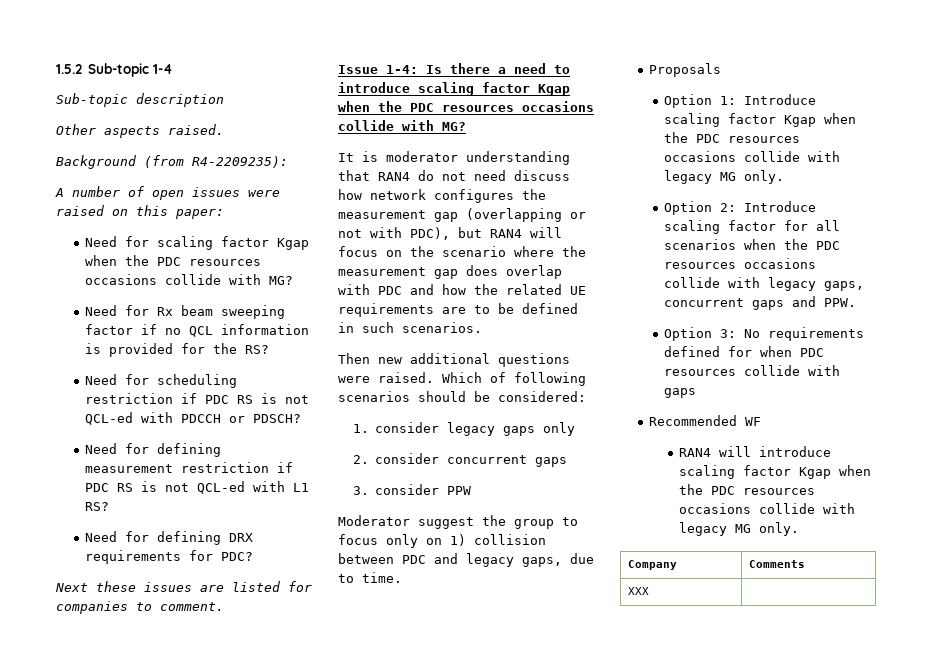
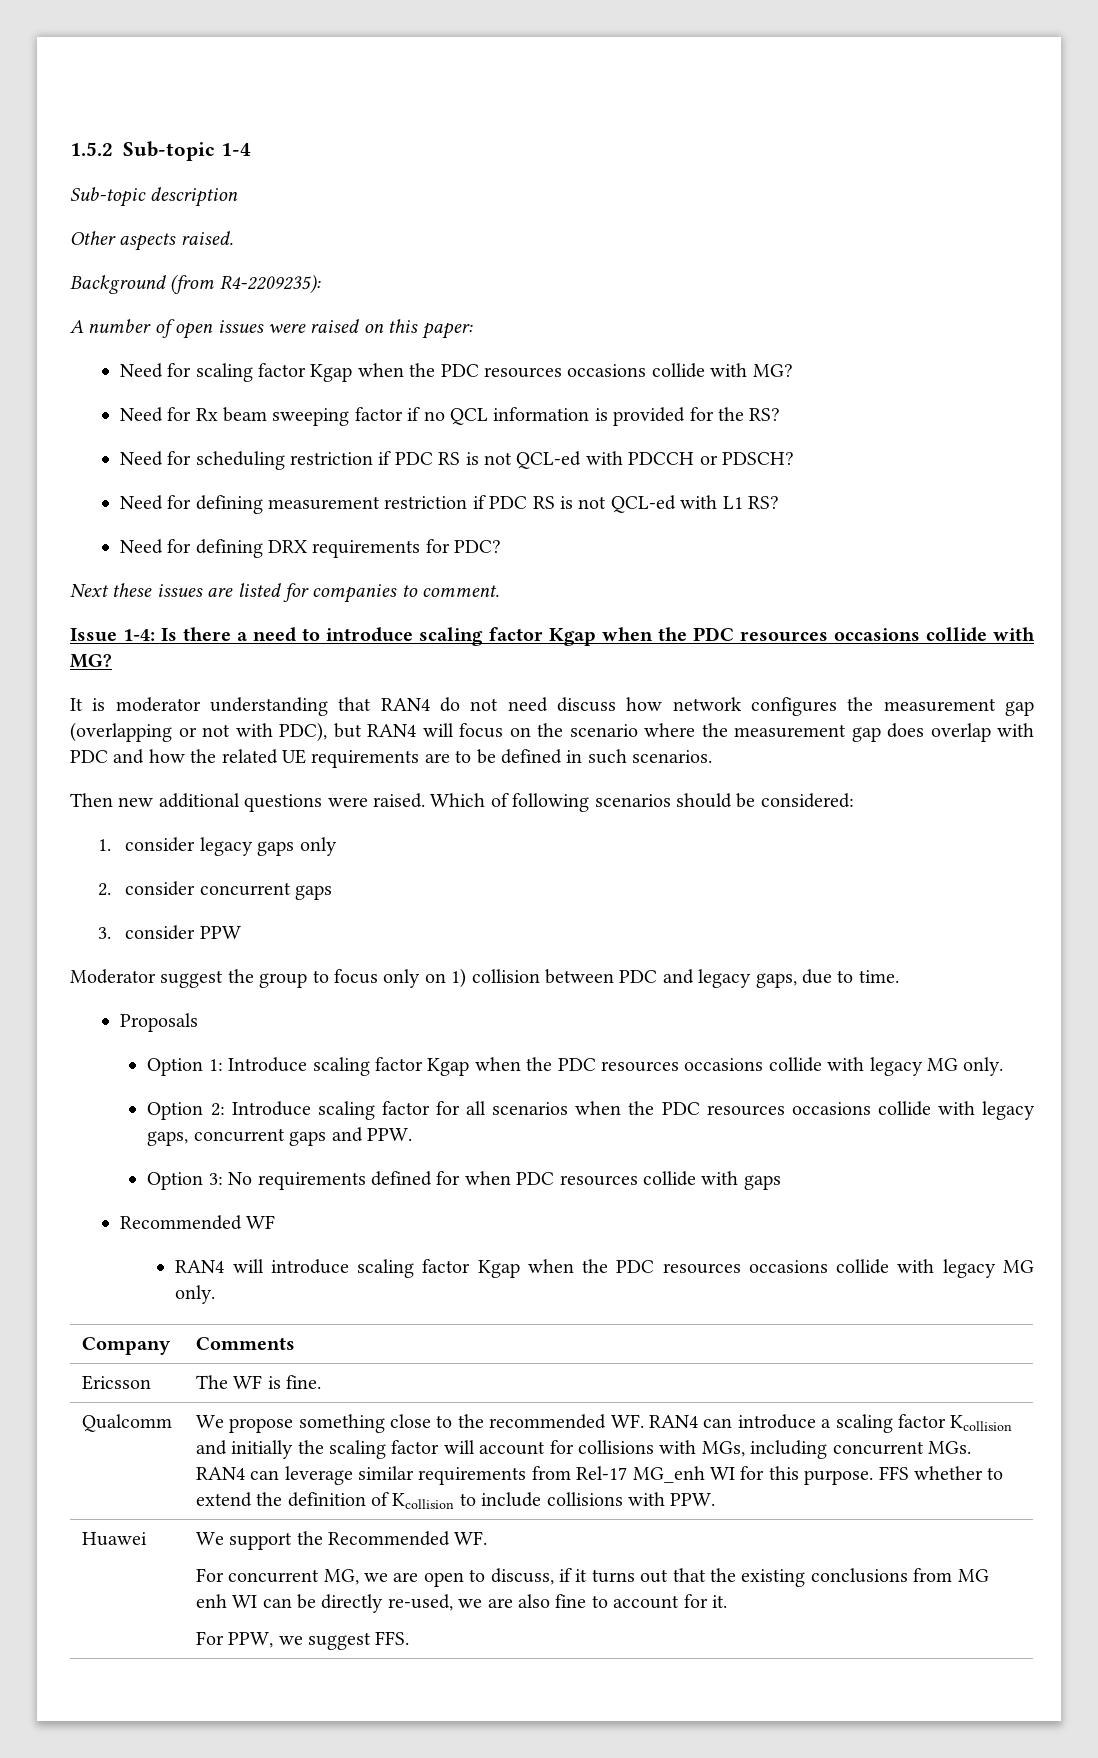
[627,587,649,595] XXX | -> [81,1375,151,1390] [195,1375,321,1389] [81,1414,172,1432] [195,1414,1013,1433] [195,1440,971,1459] [195,1466,1004,1485] [195,1492,716,1509] [81,1532,147,1546] [195,1531,488,1550] [195,1568,989,1587] [195,1594,727,1613] [195,1631,410,1650] Ericsson | The WF is fine. // Qualcomm | We propose something close to the recommended WF. RAN4 can introduce a scaling factor Kcollision and initially the scaling factor will account for collisions with MGs, including concurrent MGs. RAN4 can leverage similar requirements from Rel-17 MG_enh WI for this purpose. FFS whether to extend the definition of Kcollision to include collisions with PPW. // Huawei | We support the Recommended WF. // For concurrent MG, we are open to discuss, if it turns out that the existing conclusions from MG enh WI can be directly re-used, we are also fine to account for it. // For PPW, we suggest FFS.

